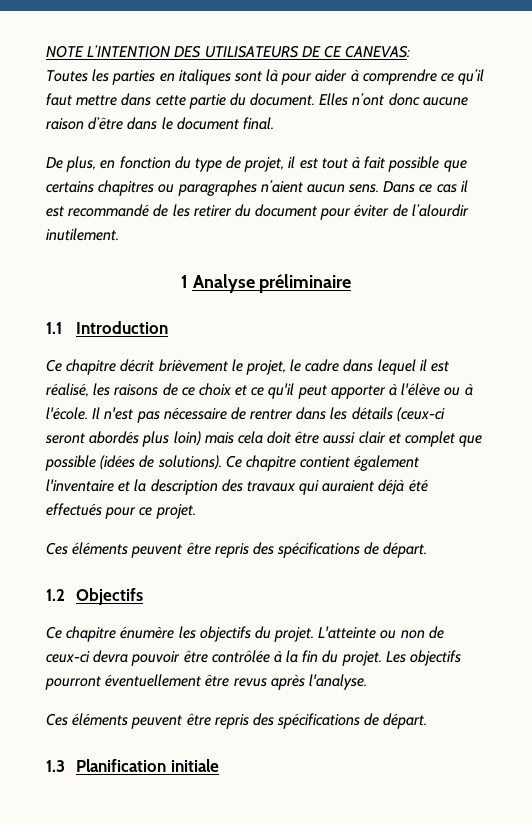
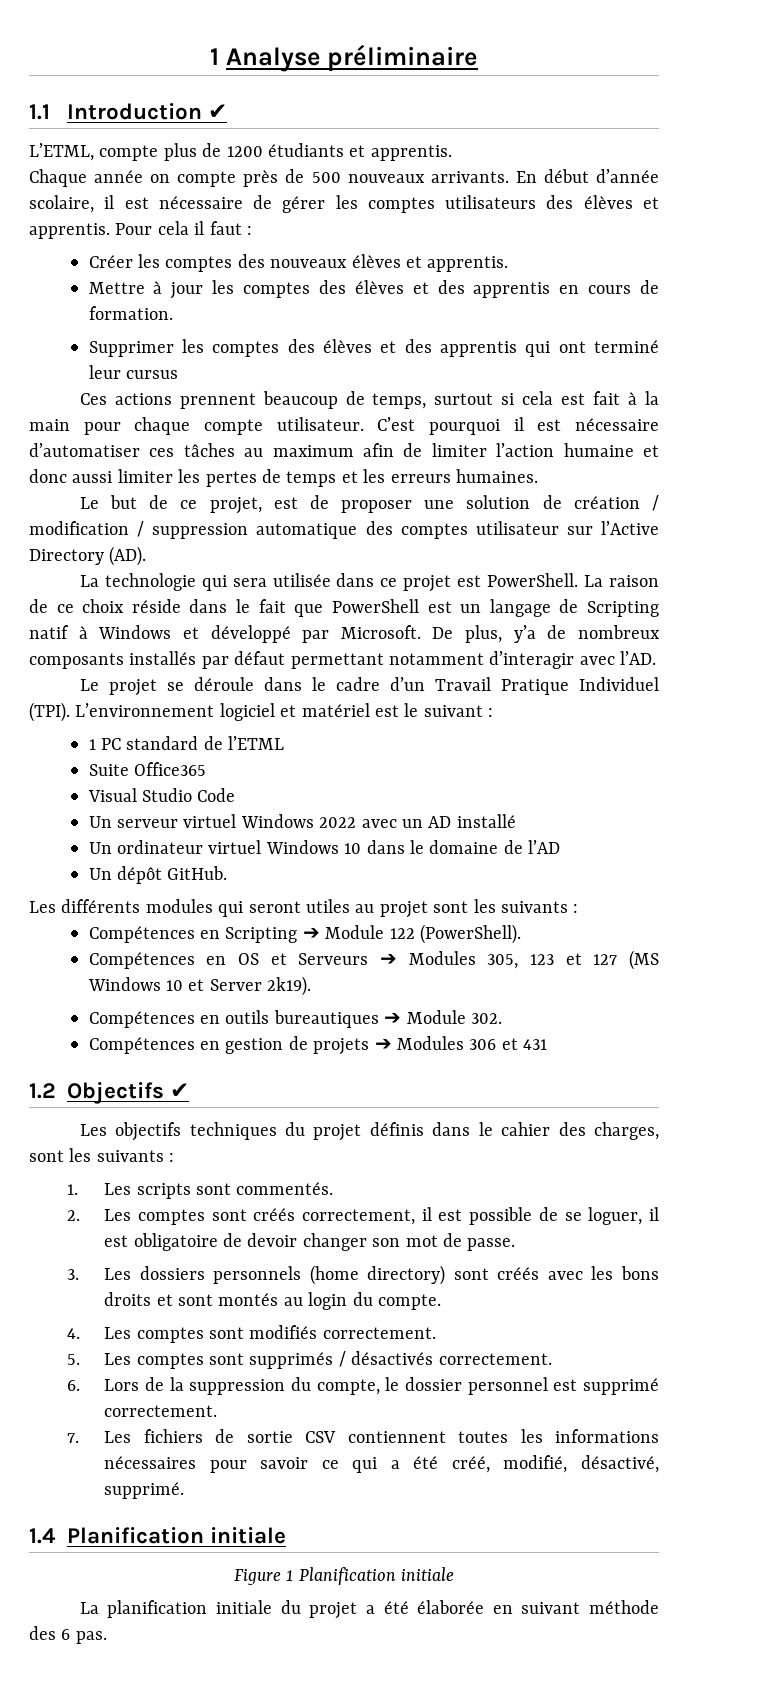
[46,45,411,58] [46,69,485,85] [46,93,468,109] [46,117,274,130] [46,156,467,172] [46,180,468,196] [46,204,469,220] [46,228,119,241] NOTE L’INTENTION DES UTILISATEURS DE CE CANEVAS: // Toutes les parties en italiques sont là pour aider à comprendre ce qu’il faut mettre dans cette partie du document. Elles n’ont donc aucune raison d’être dans le document final. // De plus, en fonction du type de projet, il est tout à fait possible que certains chapitres ou paragraphes n’aient aucun sens. Dans ce cas il est recommandé de les retirer du document pour éviter de l’alourdir inutilement. // -> (209, 56) none
[46,359,450,375] [46,383,473,399] [46,407,445,423] [45,431,483,447] [45,455,420,471] [46,479,428,495] [46,503,196,519] [46,542,428,558] [46,588,144,605] [46,626,444,642] [46,650,462,666] [45,674,367,690] [46,713,428,729] [46,759,219,772] // Ce chapitre décrit brièvement le projet, le cadre dans lequel il est réalisé, les raisons de ce choix et ce qu'il peut apporter à l'élève ou à l'école. Il n'est pas nécessaire de rentrer dans les détails (ceux-ci seront abordés plus loin) mais cela doit être aussi clair et complet que possible (idées de solutions). Ce chapitre contient également l'inventaire et la description des travaux qui auraient déjà été effectués pour ce projet. // Ces éléments peuvent être repris des spécifications de départ. // 1.2 Objectifs // Ce chapitre énumère les objectifs du projet. L'atteinte ou non de ceux-ci devra pouvoir être contrôlée à la fin du projet. Les objectifs pourront éventuellement être revus après l'analyse. // Ces éléments peuvent être repris des spécifications de départ. // 1.3 Planification initiale -> [207,104,227,119] [29,143,452,161] [29,169,660,187] [29,195,659,213] [29,221,253,239] [88,254,509,272] [88,280,660,299] [88,306,173,320] [88,339,659,357] [88,365,179,379] [79,391,659,409] [29,417,659,435] [29,443,659,457] [29,469,538,487] [79,495,659,514] [29,521,659,539] [29,546,147,566] [79,573,659,592] [29,599,660,617] [29,625,660,643] [29,651,657,669] [79,677,660,696] [29,702,494,722] [88,736,285,750] [88,762,207,776] [87,788,236,802] [88,814,516,828] [88,840,561,854] [88,866,228,884] [29,899,579,918] [88,924,522,944] [88,950,660,970] [87,976,312,996] [88,1010,503,1028] [88,1036,548,1055] [29,1082,189,1104] [79,1122,659,1141] [29,1148,175,1162] [66,1182,334,1199] [66,1207,659,1225] [104,1233,516,1251] [66,1265,660,1285] [104,1292,442,1310] [66,1325,436,1343] [66,1351,552,1369] [66,1377,659,1395] [104,1405,218,1417] [66,1429,660,1443] [104,1455,660,1473] [104,1482,185,1499] [29,1527,286,1544] [233,1567,455,1585] [79,1600,659,1619] [29,1626,107,1644] ✔ // L’ETML, compte plus de 1200 étudiants et apprentis. // Chaque année on compte près de 500 nouveaux arrivants. En début d’année scolaire, il est nécessaire de gérer les comptes utilisateurs des élèves et apprentis. Pour cela il faut : // Créer les comptes des nouveaux élèves et apprentis. // Mettre à jour les comptes des élèves et des apprentis en cours de formation. // Supprimer les comptes des élèves et des apprentis qui ont terminé leur cursus // Ces actions prennent beaucoup de temps, surtout si cela est fait à la main pour chaque compte utilisateur. C’est pourquoi il est nécessaire d’automatiser ces tâches au maximum afin de limiter l’action humaine et donc aussi limiter les pertes de temps et les erreurs humaines. // Le but de ce projet, est de proposer une solution de création / modification / suppression automatique des comptes utilisateur sur l’Active Directory (AD). // La technologie qui sera utilisée dans ce projet est PowerShell. La raison de ce choix réside dans le fait que PowerShell est un langage de Scripting natif à Windows et développé par Microsoft. De plus, y’a de nombreux composants installés par défaut permettant notamment d’interagir avec l’AD. // Le projet se déroule dans le cadre d’un Travail Pratique Individuel (TPI). L’environnement logiciel et matériel est le suivant : // 1 PC standard de l’ETML // Suite Office365 // Visual Studio Code // Un serveur virtuel Windows 2022 avec un AD installé // Un ordinateur virtuel Windows 10 dans le domaine de l’AD // Un dépôt GitHub. // Les différents modules qui seront utiles au projet sont les suivants : // Compétences en Scripting ➔ Module 122 (PowerShell). // Compétences en OS et Serveurs ➔ Modules 305, 123 et 127 (MS Windows 10 et Server 2k19). // Compétences en outils bureautiques ➔ Module 302. // Compétences en gestion de projets ➔ Modules 306 et 431 // 1.2 Objectifs ✔ // Les objectifs techniques du projet définis dans le cahier des charges, sont les suivants : // 1. Les scripts sont commentés. // 2. Les comptes sont créés correctement, il est possible de se loguer, il est obligatoire de devoir changer son mot de passe. // 3. Les dossiers personnels (home directory) sont créés avec les bons droits et sont montés au login du compte. // 4. Les comptes sont modifiés correctement. // 5. Les comptes sont supprimés / désactivés correctement. // 6. Lors de la suppression du compte, le dossier personnel est supprimé correctement. // 7. Les fichiers de sortie CSV contiennent toutes les informations nécessaires pour savoir ce qui a été créé, modifié, désactivé, supprimé. // 1.4 Planification initiale // Figure 1 Planification initiale // La planification initiale du projet a été élaborée en suivant méthode des 6 pas.

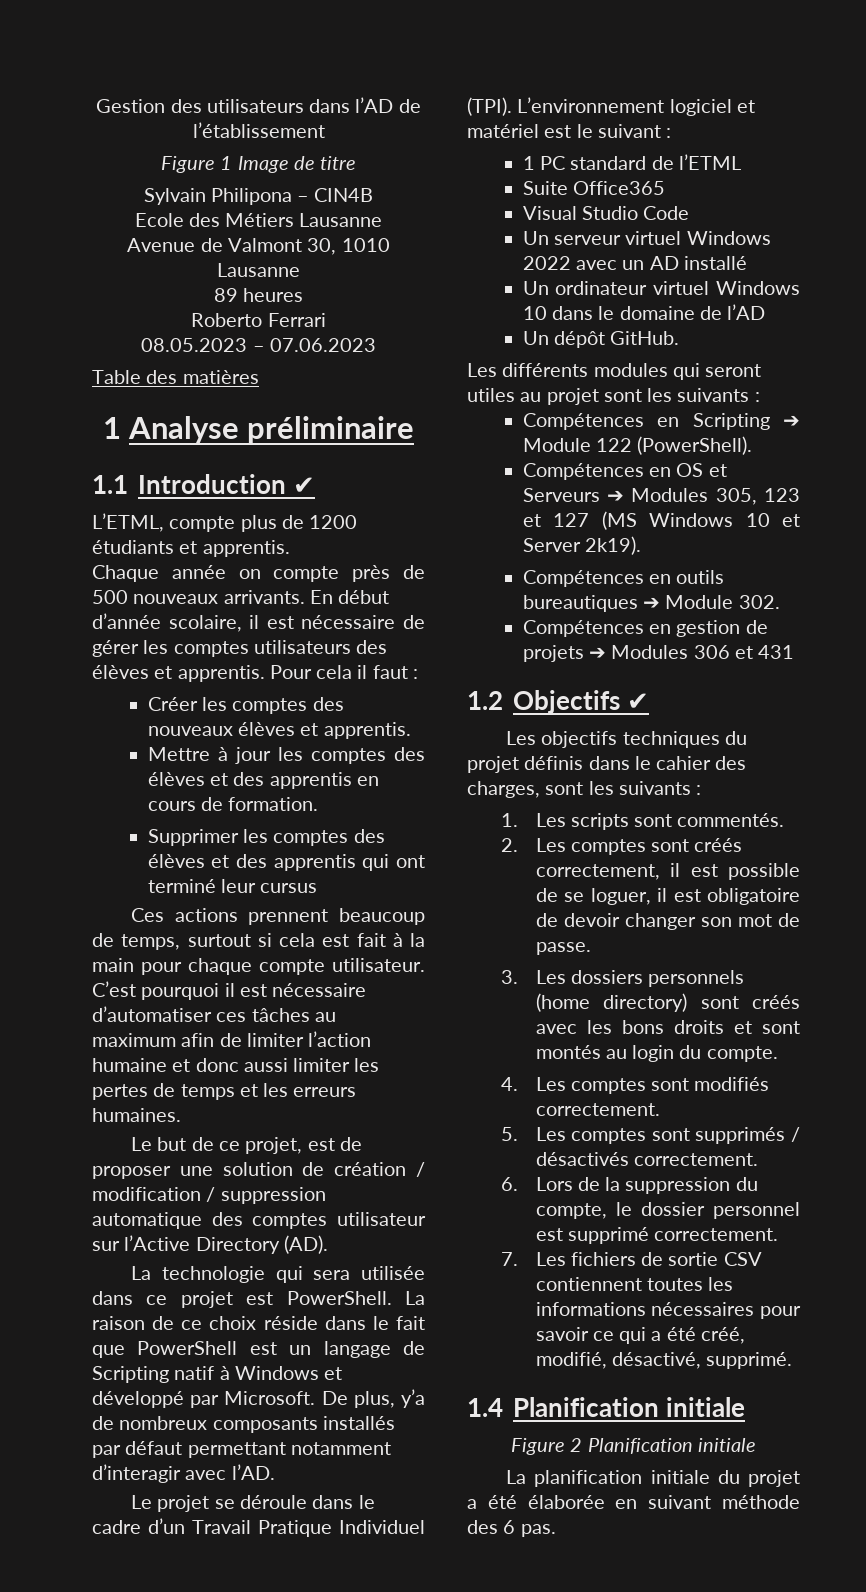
(209, 56) none -> [96,97,421,113] [192,122,325,138] [160,156,357,173] [143,188,374,205] [134,213,383,227] [127,238,390,255] [217,263,300,277] [213,288,304,302] [191,313,326,327] [141,338,376,352] [92,370,259,384] Gestion des utilisateurs dans l’AD de l’établissement // Figure 1 Image de titre // Sylvain Philipona – CIN4B // Ecole des Métiers Lausanne // Avenue de Valmont 30, 1010 Lausanne // 89 heures // Roberto Ferrari // 08.05.2023 – 07.06.2023 // Table des matières //
[286,1570,294,1581] 1 -> [570,1438,583,1452] 2

